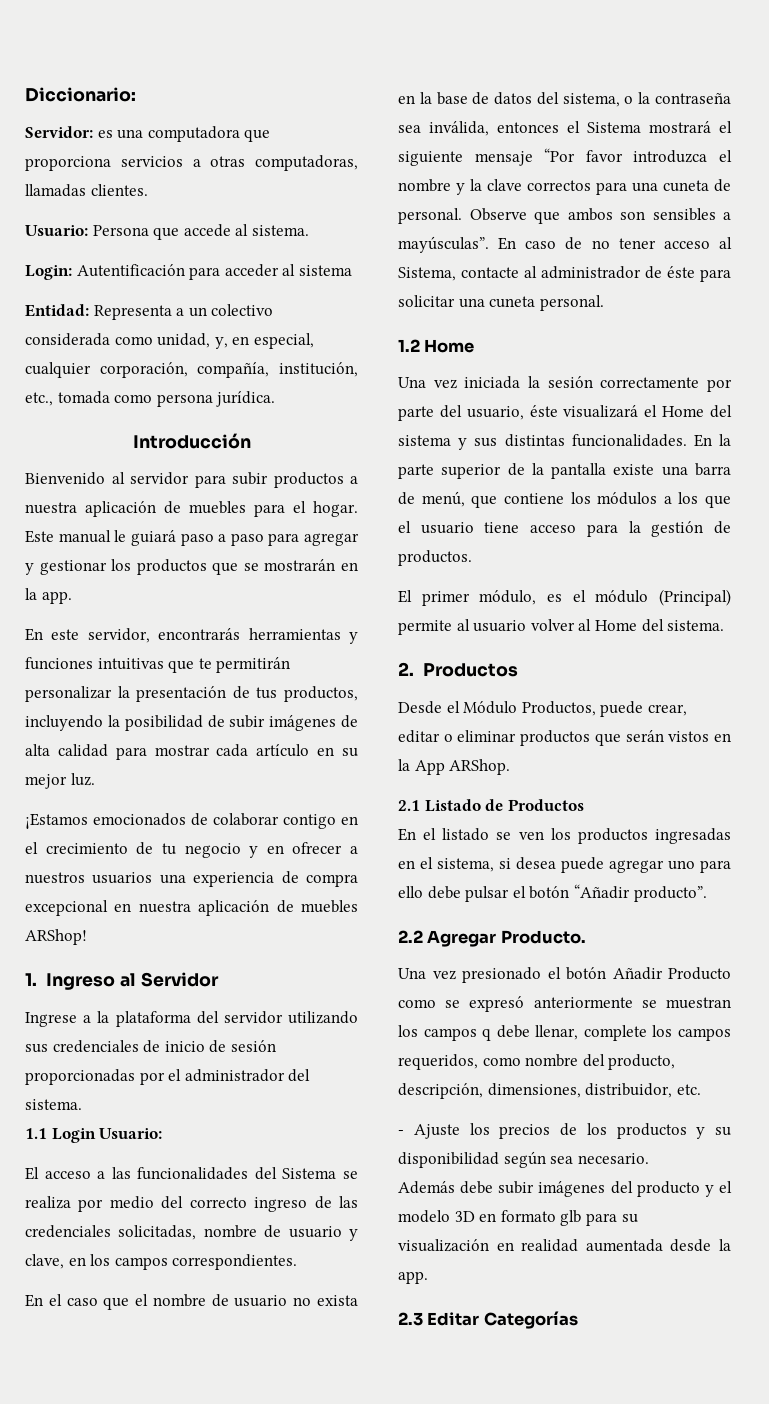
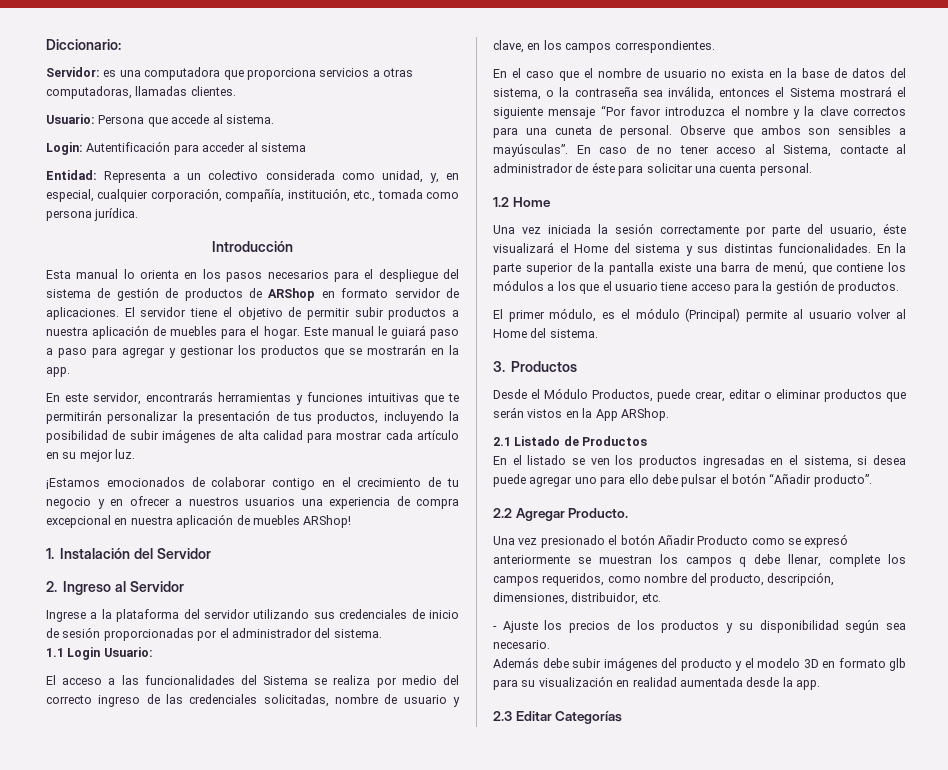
[25,472,226,488] Bienvenido al servidor para -> [46,269,460,282] [46,287,459,301] [46,307,350,320] Esta manual lo orienta en los pasos necesarios para el despliegue del sistema de gestión de productos de ARShop en formato servidor de aplicaciones. El servidor tiene el objetivo de permitir
(37, 979) none -> [60,548,211,559] [46,581,57,592] Instalación del Servidor // 2.
[489,296,536,308] cuneta -> [719,164,757,173] cuenta
[398,662,414,676] 2. -> [493,361,505,372] 3.

